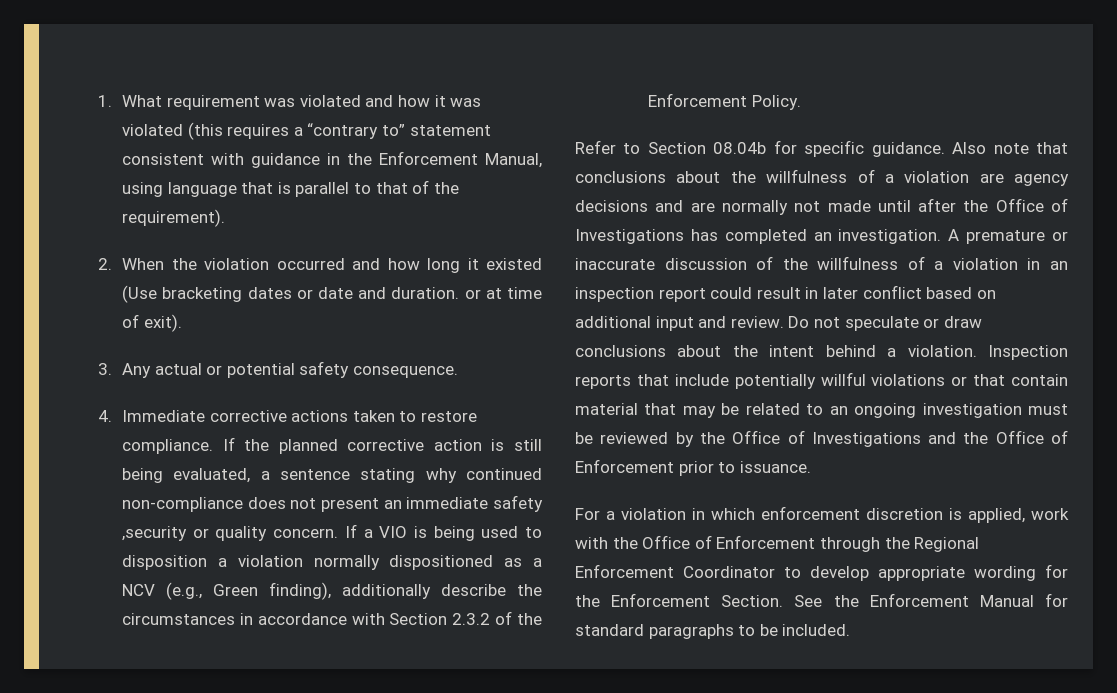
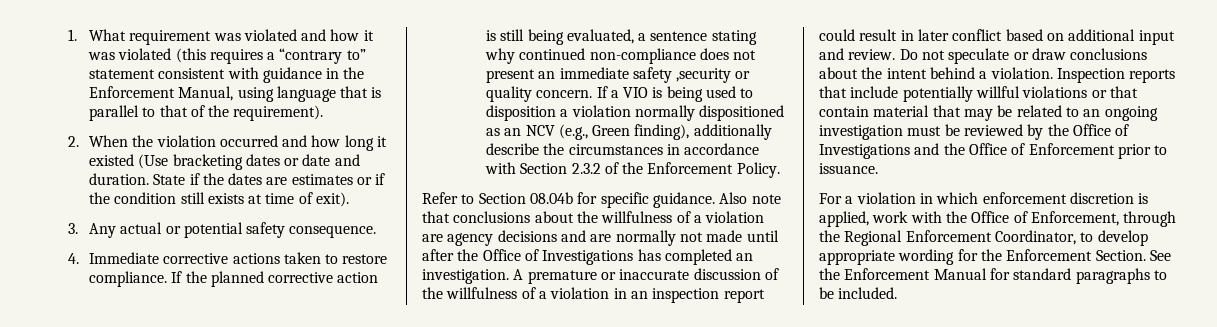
[464,289,481,299] or -> [153,173,386,185] [88,192,244,204] State if the dates are estimates or if the condition still exists
[532,558,542,567] a -> [504,128,522,136] an
[716,535,816,549] Enforcement -> [1030,211,1119,226] Enforcement,
[683,566,775,578] Coordinator -> [994,230,1076,245] Coordinator,

